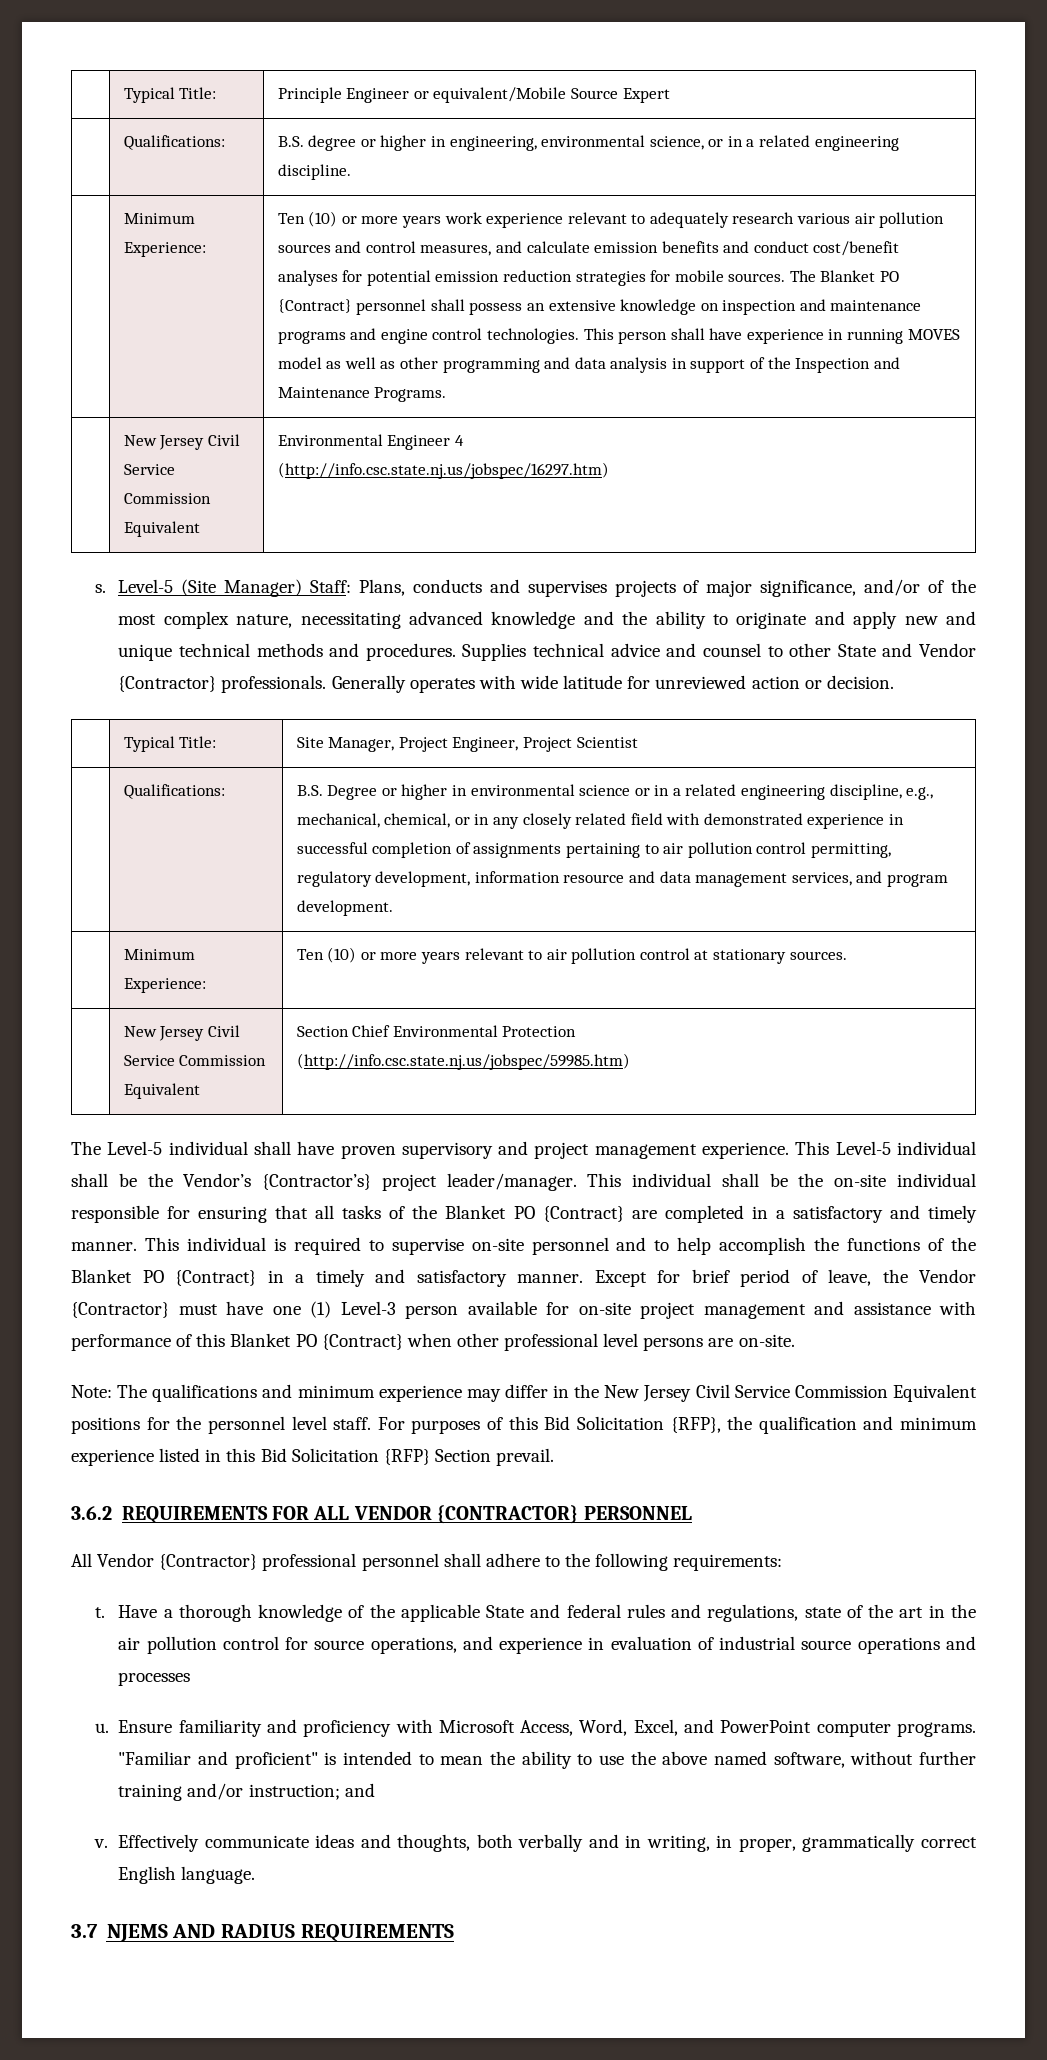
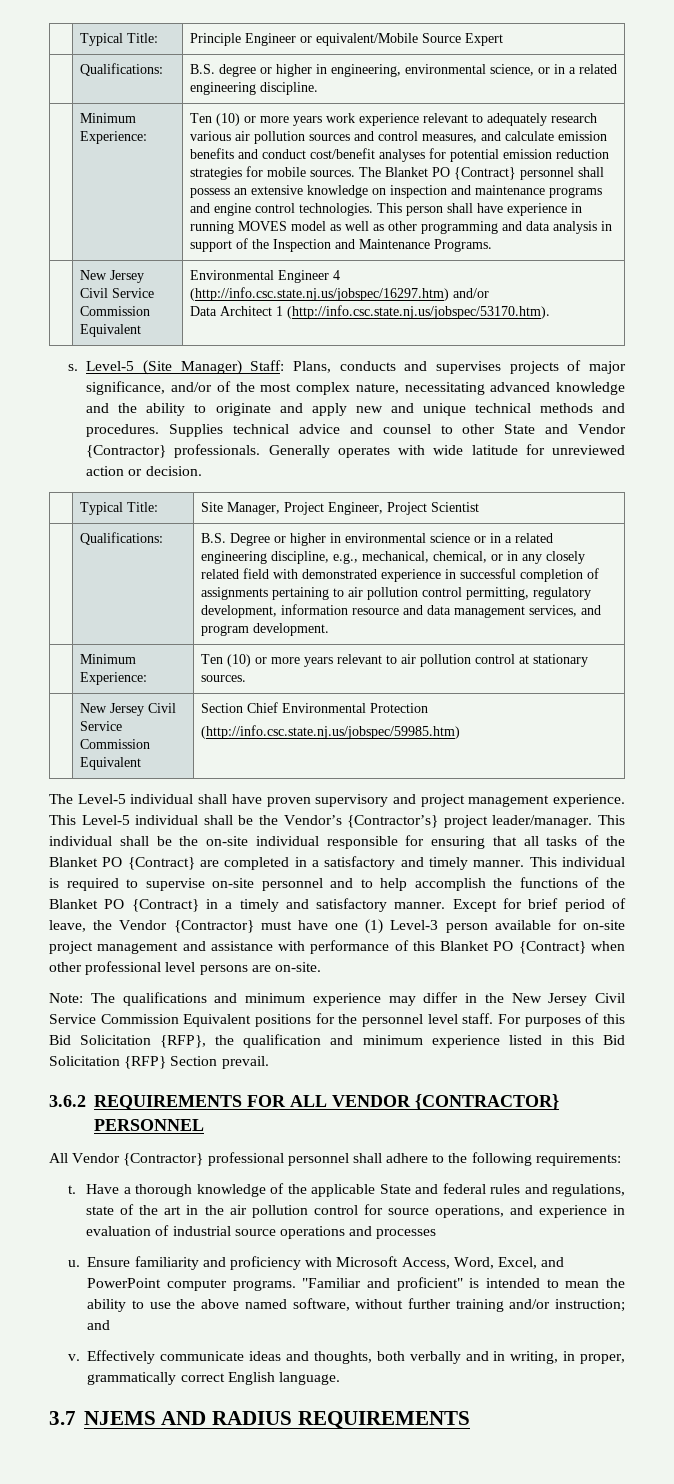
(609, 470) none -> [452,288,489,298] [189,305,550,319] and/or // Data Architect 1 (http://info.csc.state.nj.us/jobspec/53170.htm).

